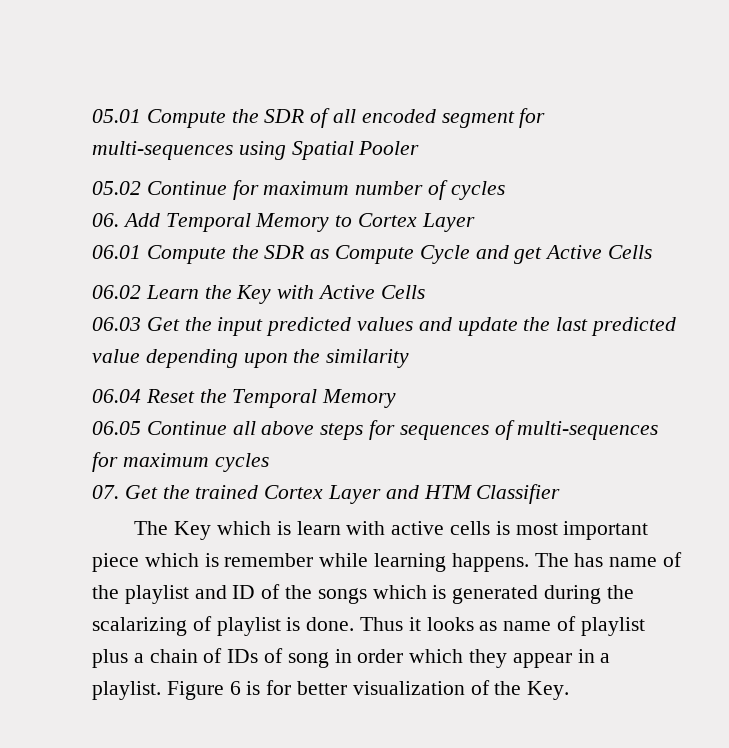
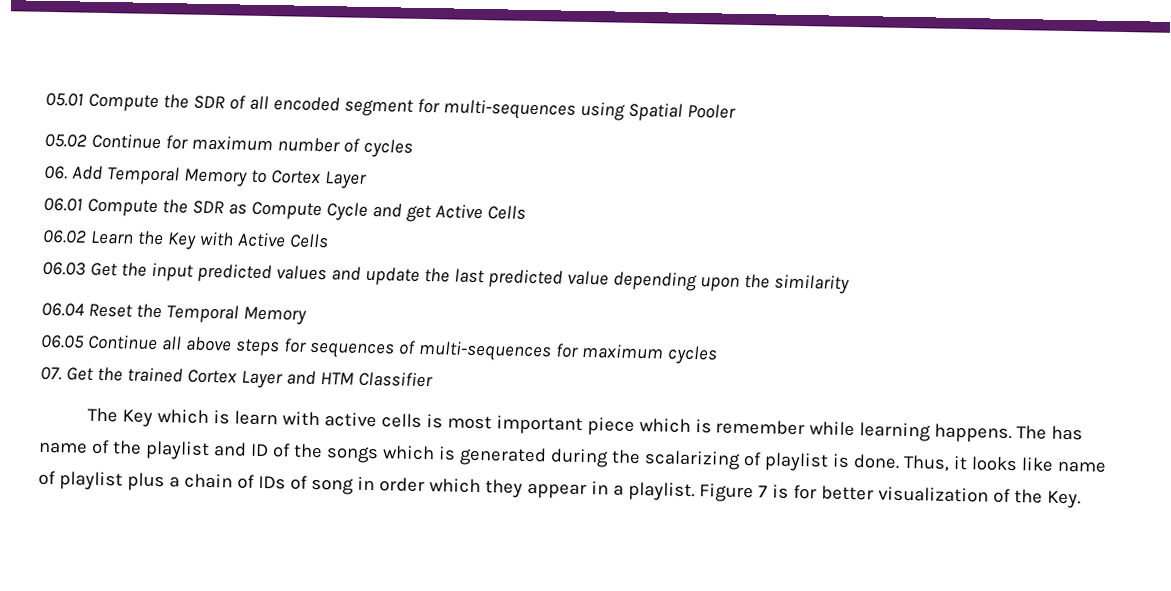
[360,617,404,631] Thus -> [902,454,950,472] Thus,
[479,621,498,631] as -> [1020,457,1054,472] like
[229,681,241,695] 6 -> [757,485,768,498] 7

